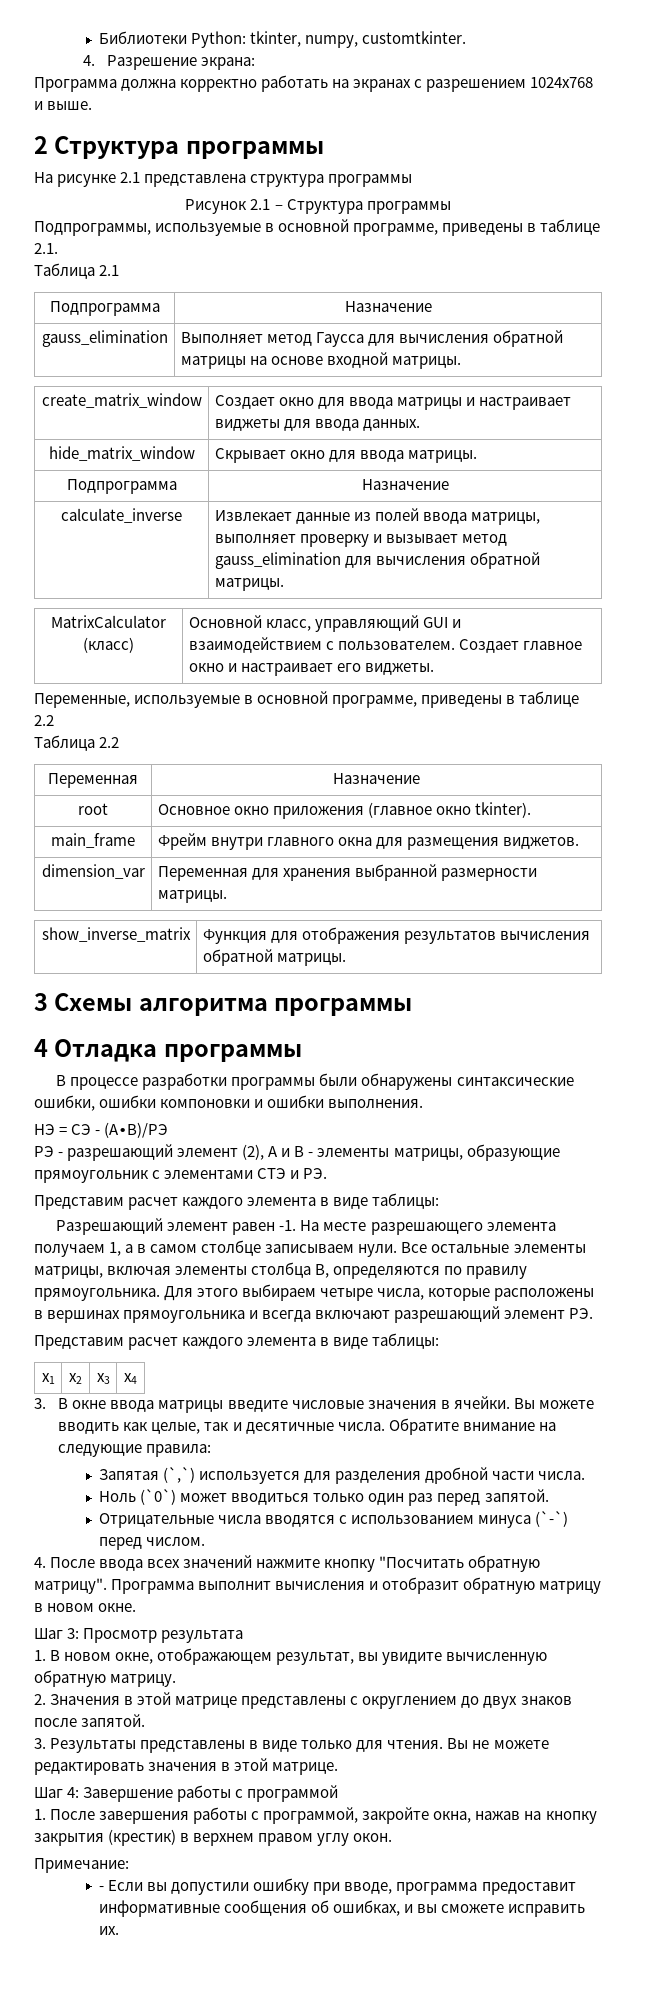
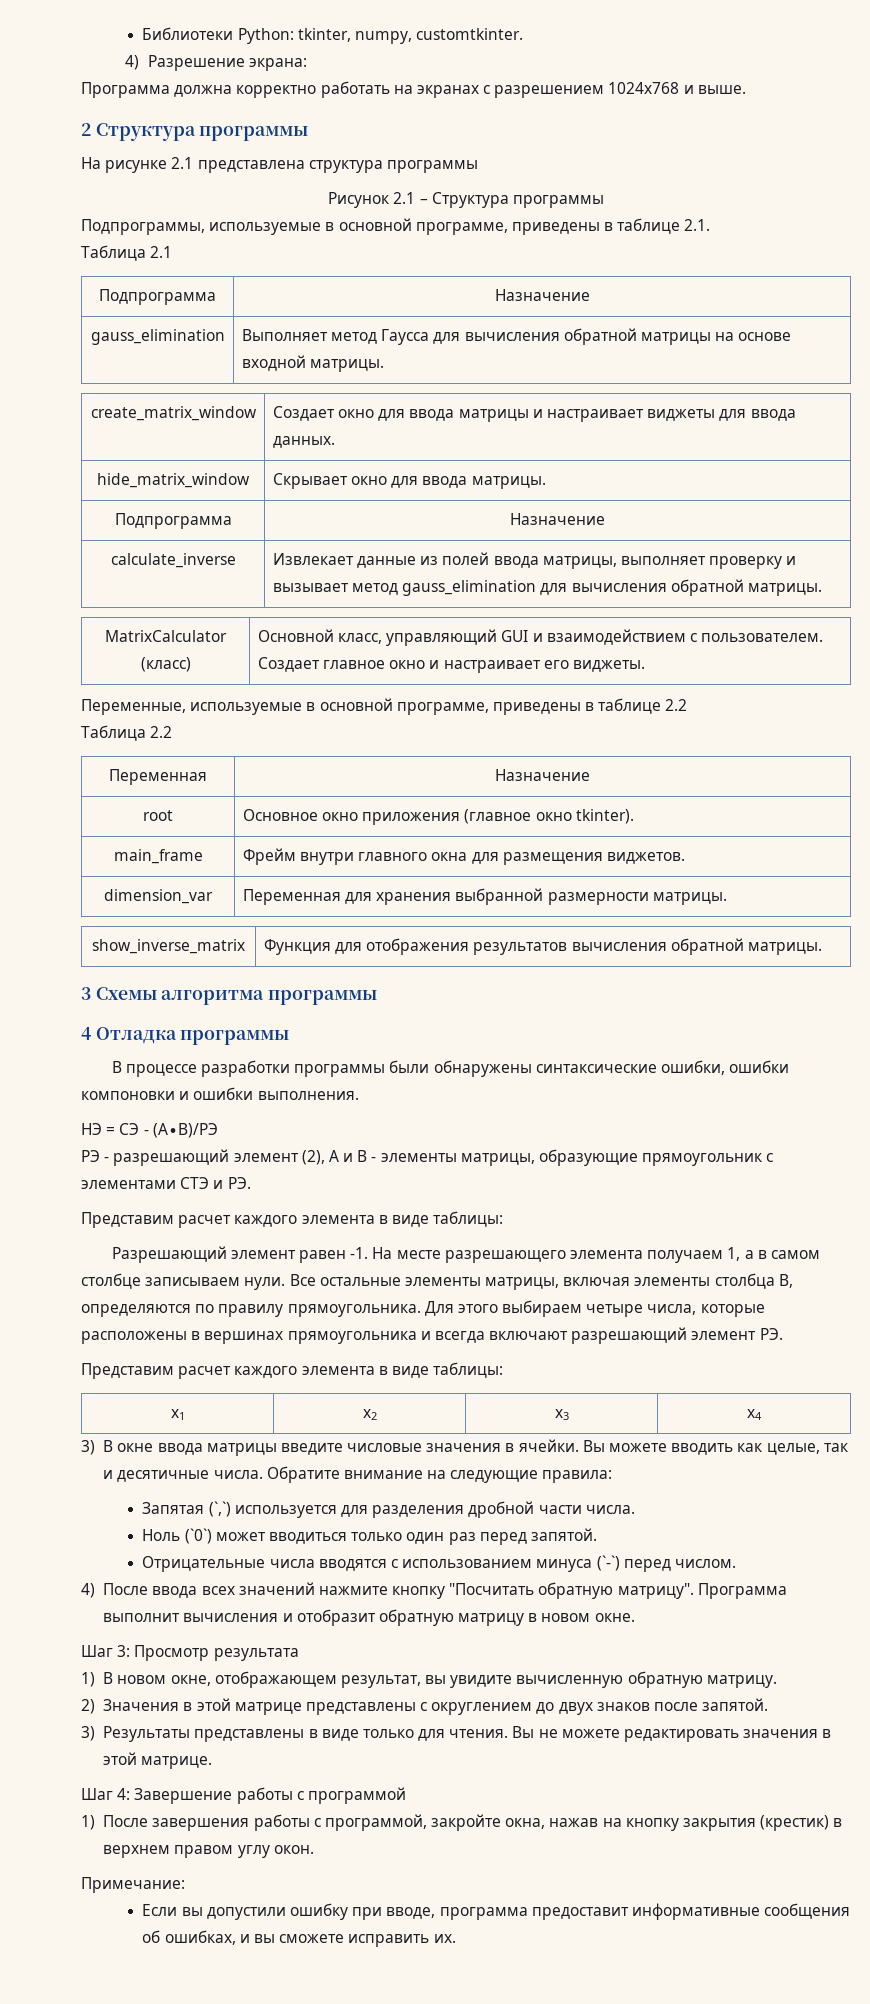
[82,55,95,66] 4. -> [125,55,140,70] 4)
[34,1398,46,1409] 3. -> [81,1440,95,1455] 3)
[34,1557,46,1568] 4. -> [81,1583,95,1598] 4)
[34,1650,46,1661] 1. -> [81,1672,95,1687] 1)
[34,1694,46,1705] 2. -> [81,1699,95,1714] 2)
[34,1738,46,1749] 3. -> [81,1726,95,1741] 3)
[34,1809,46,1820] 1. -> [81,1815,95,1830] 1)
[99,1886,105,1891] - -> (185, 1885) none

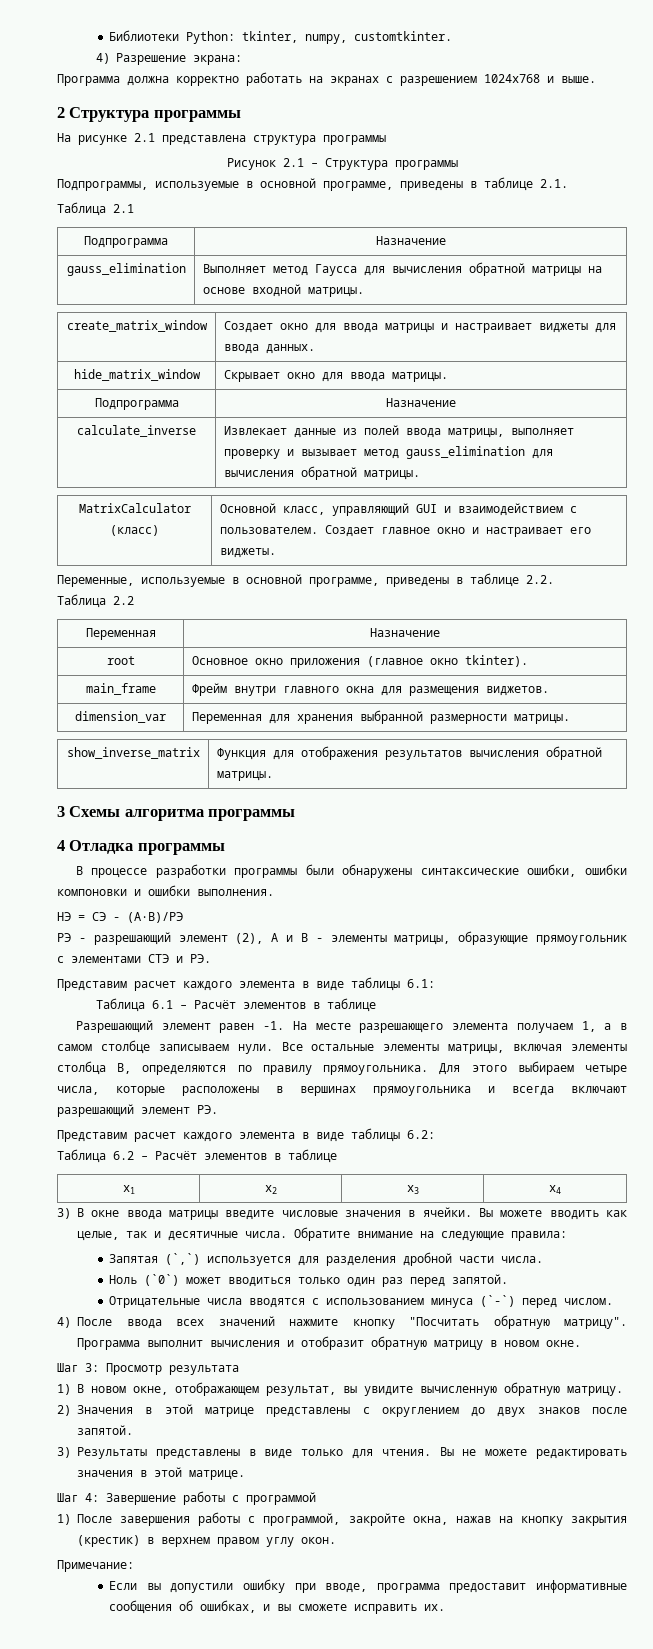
[665,699,688,711] 2.2 -> [526,575,554,584] 2.2.
[433,1211,504,1227] таблицы: -> [351,977,435,991] [95,998,376,1012] таблицы 6.1: // Таблица 6.1 – Расчёт элементов в таблице
[433,1362,504,1378] таблицы: -> [351,1128,435,1142] [57,1149,337,1163] таблицы 6.2: // Таблица 6.2 – Расчёт элементов в таблице

